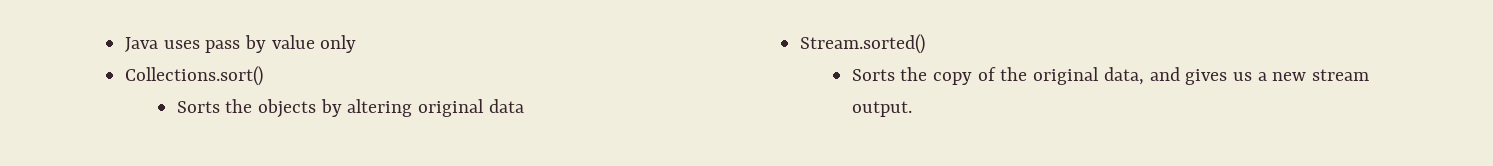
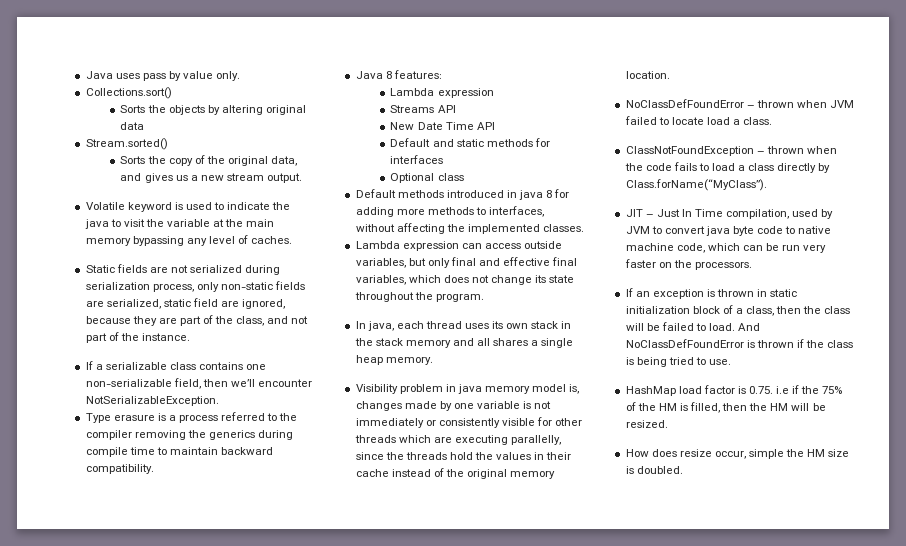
[320,35,357,53] only -> [216,71,241,81] only.
(912, 109) none -> [85,202,291,212] [84,219,275,229] [85,235,293,246] [85,264,281,275] [85,281,306,292] [85,298,286,309] [85,315,309,326] [85,332,190,343] [85,361,267,370] [85,378,313,389] [85,396,219,406] [85,412,298,423] [85,430,294,440] [85,447,274,457] [85,464,154,474] [355,70,442,79] [390,88,494,98] [390,105,456,113] [390,122,495,130] [390,138,550,147] [390,155,444,164] [390,173,464,183] [355,189,570,200] [355,206,545,217] [355,223,585,234] [355,241,563,251] [355,257,578,268] [355,275,575,285] [354,292,484,302] [355,321,572,331] [354,338,574,348] [355,355,433,365] [355,384,580,394] [355,401,552,411] [355,417,583,428] [354,435,562,445] [355,452,572,460] [355,468,556,479] [625,71,670,79] [625,99,855,108] [624,116,773,125] [625,146,837,156] [624,162,831,173] [625,179,767,191] [625,209,834,219] [625,226,832,236] [625,243,827,253] [624,259,752,270] [625,288,798,299] [625,305,851,316] [625,322,761,331] [625,339,854,348] [625,357,732,367] [625,385,843,396] [625,402,826,413] [625,420,668,428] [625,449,850,459] [625,466,683,474] // Volatile keyword is used to indicate the java to visit the variable at the main memory bypassing any level of caches. // Static fields are not serialized during serialization process, only non-static fields are serialized, static field are ignored, because they are part of the class, and not part of the instance. // If a serializable class contains one non-serializable field, then we’ll encounter NotSerializableException. // Type erasure is a process referred to the compiler removing the generics during compile time to maintain backward compatibility. // Java 8 features: // Lambda expression // Streams API // New Date Time API // Default and static methods for interfaces // Optional class // Default methods introduced in java 8 for adding more methods to interfaces, without affecting the implemented classes. // Lambda expression can access outside variables, but only final and effective final variables, which does not change its state throughout the program. // In java, each thread uses its own stack in the stack memory and all shares a single heap memory. // Visibility problem in java memory model is, changes made by one variable is not immediately or consistently visible for other threads which are executing parallelly, since the threads hold the values in their cache instead of the original memory location. // NoClassDefFoundError – thrown when JVM failed to locate load a class. // ClassNotFoundException – thrown when the code fails to load a class directly by Class.forName(“MyClass”). // JIT – Just In Time compilation, used by JVM to convert java byte code to native machine code, which can be run very faster on the processors. // If an exception is thrown in static initialization block of a class, then the class will be failed to load. And NoClassDefFoundError is thrown if the class is being tried to use. // HashMap load factor is 0.75. i.e if the 75% of the HM is filled, then the HM will be resized. // How does resize occur, simple the HM size is doubled.

